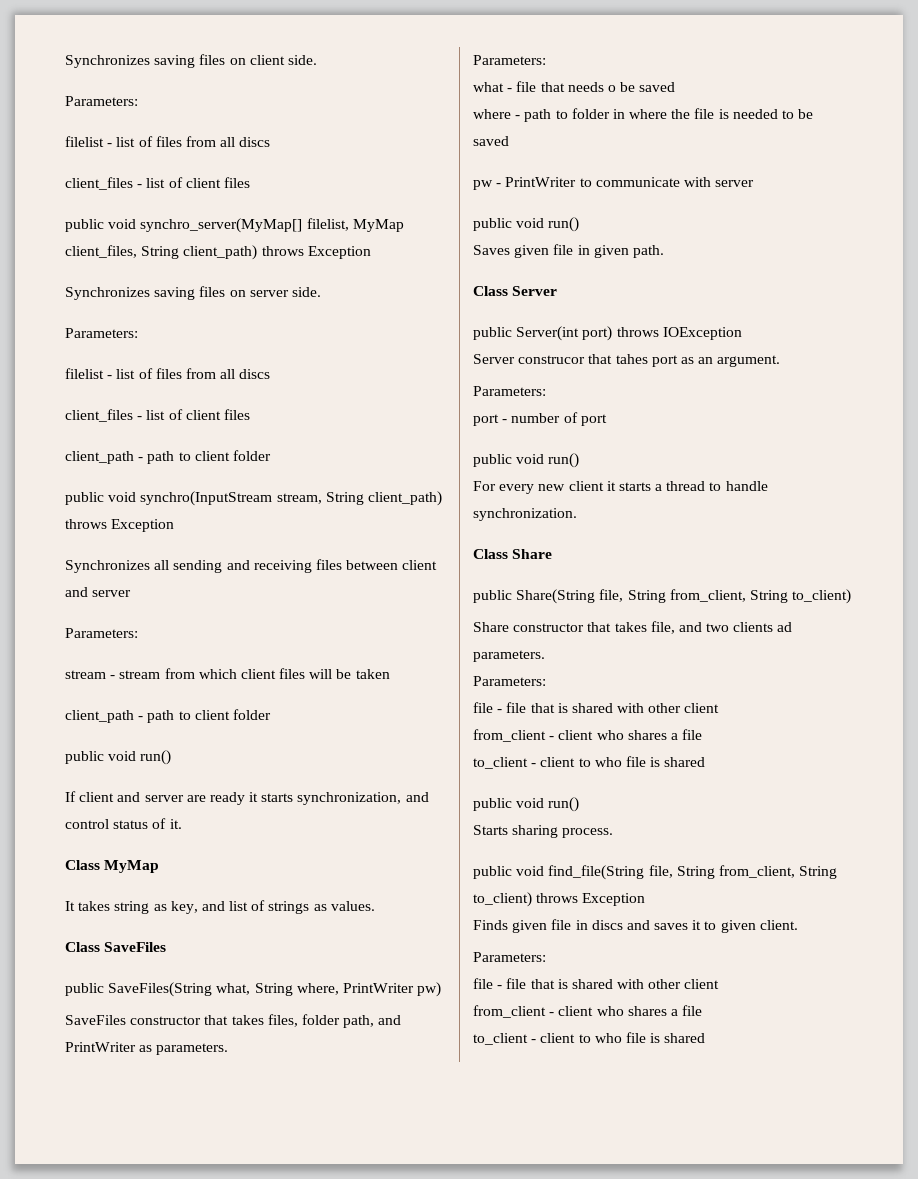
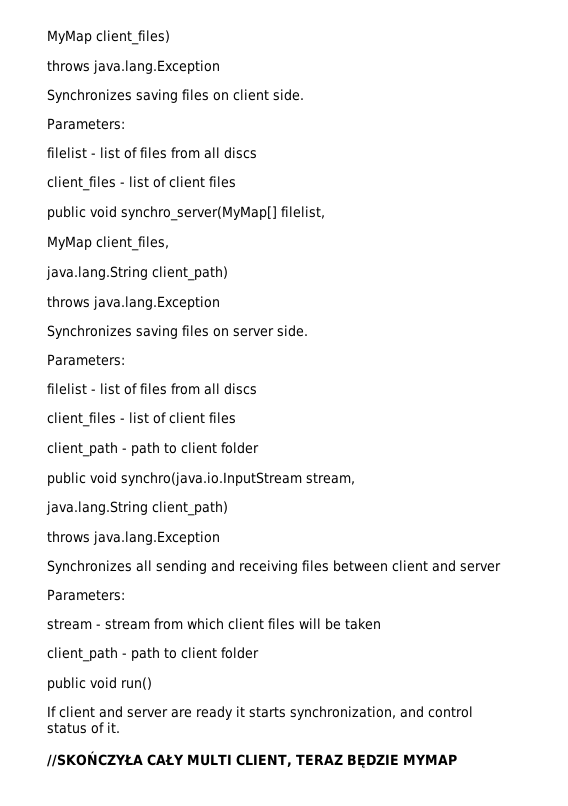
(65, 61) none -> [47,30,170,45] [47,60,220,74] MyMap client_files) // throws java.lang.Exception //
(349, 224) none -> (325, 212) //
[141,245,371,260] String client_path) throws Exception -> [46,266,228,281] [47,296,220,310] // java.lang.String client_path) // throws java.lang.Exception
[140,491,273,506] synchro(InputStream -> [121,472,302,486] synchro(java.io.InputStream
[325,491,442,506] [65,519,175,532] String client_path) throws Exception -> [46,501,228,516] [47,531,220,545] // java.lang.String client_path) // throws java.lang.Exception
[65,860,160,873] [65,900,375,914] [65,942,167,952] [65,982,442,997] [65,1014,402,1028] [65,1042,229,1055] [473,55,546,65] [473,81,676,92] [473,108,814,122] [473,136,509,146] [473,177,755,190] [473,217,580,232] [473,244,664,258] [473,286,558,296] [473,326,742,341] [473,354,781,367] [473,386,546,396] [473,412,607,426] [473,453,580,468] [473,481,768,494] [473,508,577,521] [473,549,553,559] [473,589,852,604] [473,621,793,634] [473,650,545,662] [473,676,546,686] [473,702,720,713] [473,729,703,742] [473,756,706,769] [473,797,580,812] [473,825,614,838] [473,865,838,880] [473,892,646,907] [473,919,798,933] [473,952,546,962] [473,978,720,989] [473,1005,703,1018] [473,1032,706,1045] Class MyMap // It takes string as key, and list of strings as values. // Class SaveFiles // public SaveFiles(String what, String where, PrintWriter pw) // SaveFiles constructor that takes files, folder path, and PrintWriter as parameters. // Parameters: // what - file that needs o be saved // where - path to folder in where the file is needed to be saved // pw - PrintWriter to communicate with server // public void run() // Saves given file in given path. // Class Server // public Server(int port) throws IOException // Server construcor that tahes port as an argument. // Parameters: // port - number of port // public void run() // For every new client it starts a thread to handle synchronization. // Class Share // public Share(String file, String from_client, String to_client) // Share constructor that takes file, and two clients ad parameters. // Parameters: // file - file that is shared with other client // from_client - client who shares a file // to_client - client to who file is shared // public void run() // Starts sharing process. // public void find_file(String file, String from_client, String to_client) throws Exception // Finds given file in discs and saves it to given client. // Parameters: // file - file that is shared with other client // from_client - client who shares a file // to_client - client to who file is shared -> [47,751,457,768] //SKOŃCZYŁA CAŁY MULTI CLIENT, TERAZ BĘDZIE MYMAP

